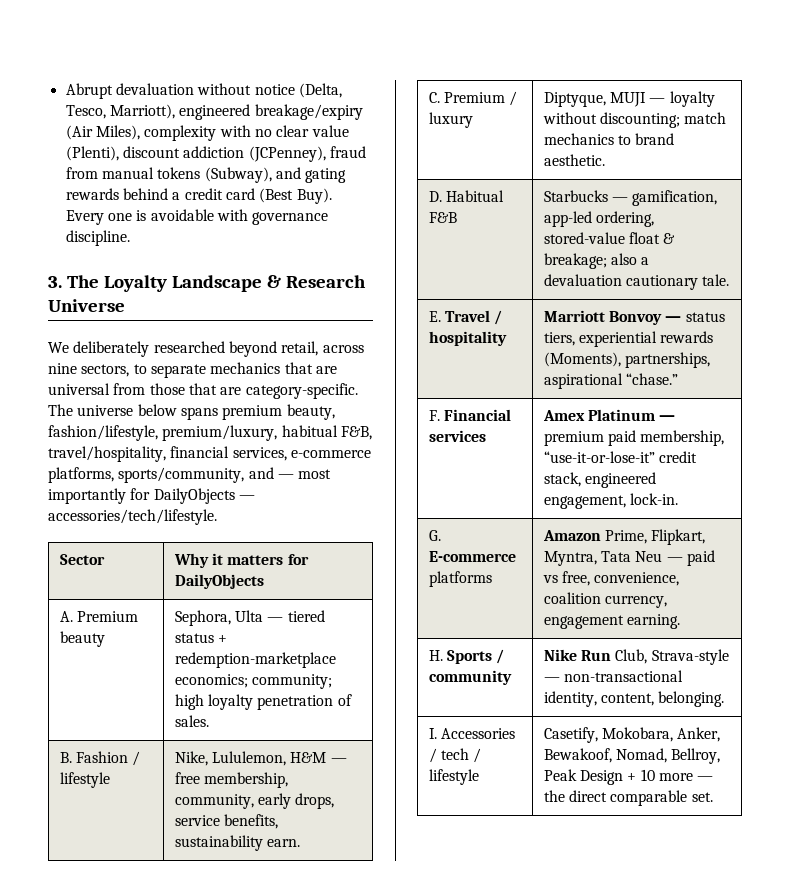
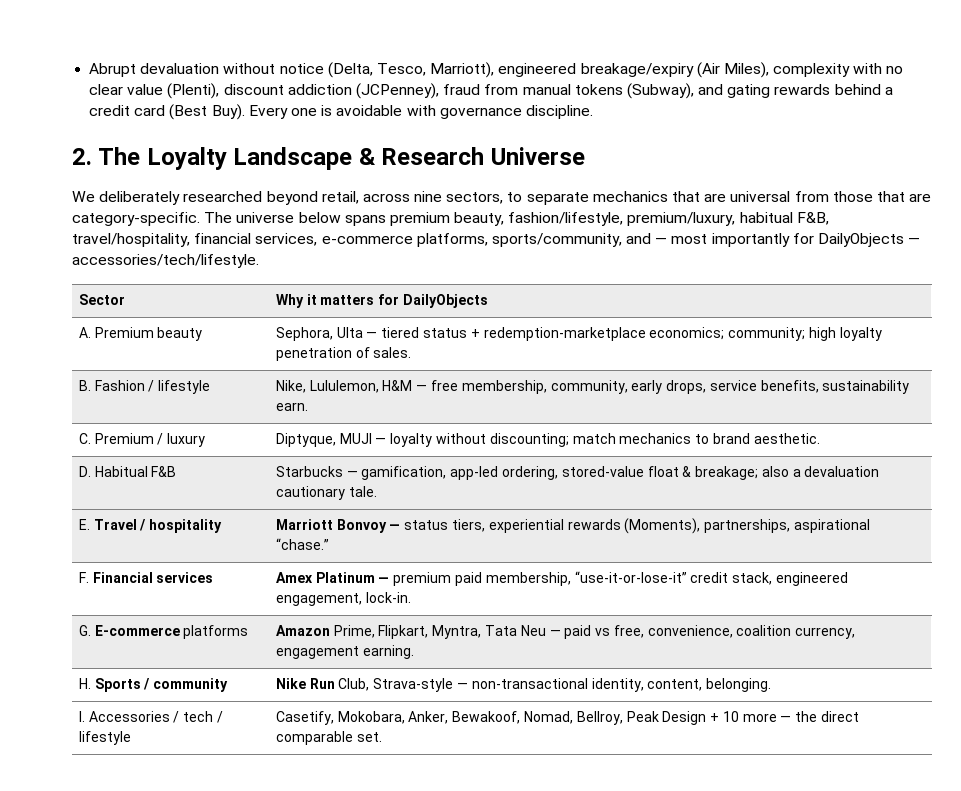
[48,276,62,288] 3. -> [72,148,92,165] 2.

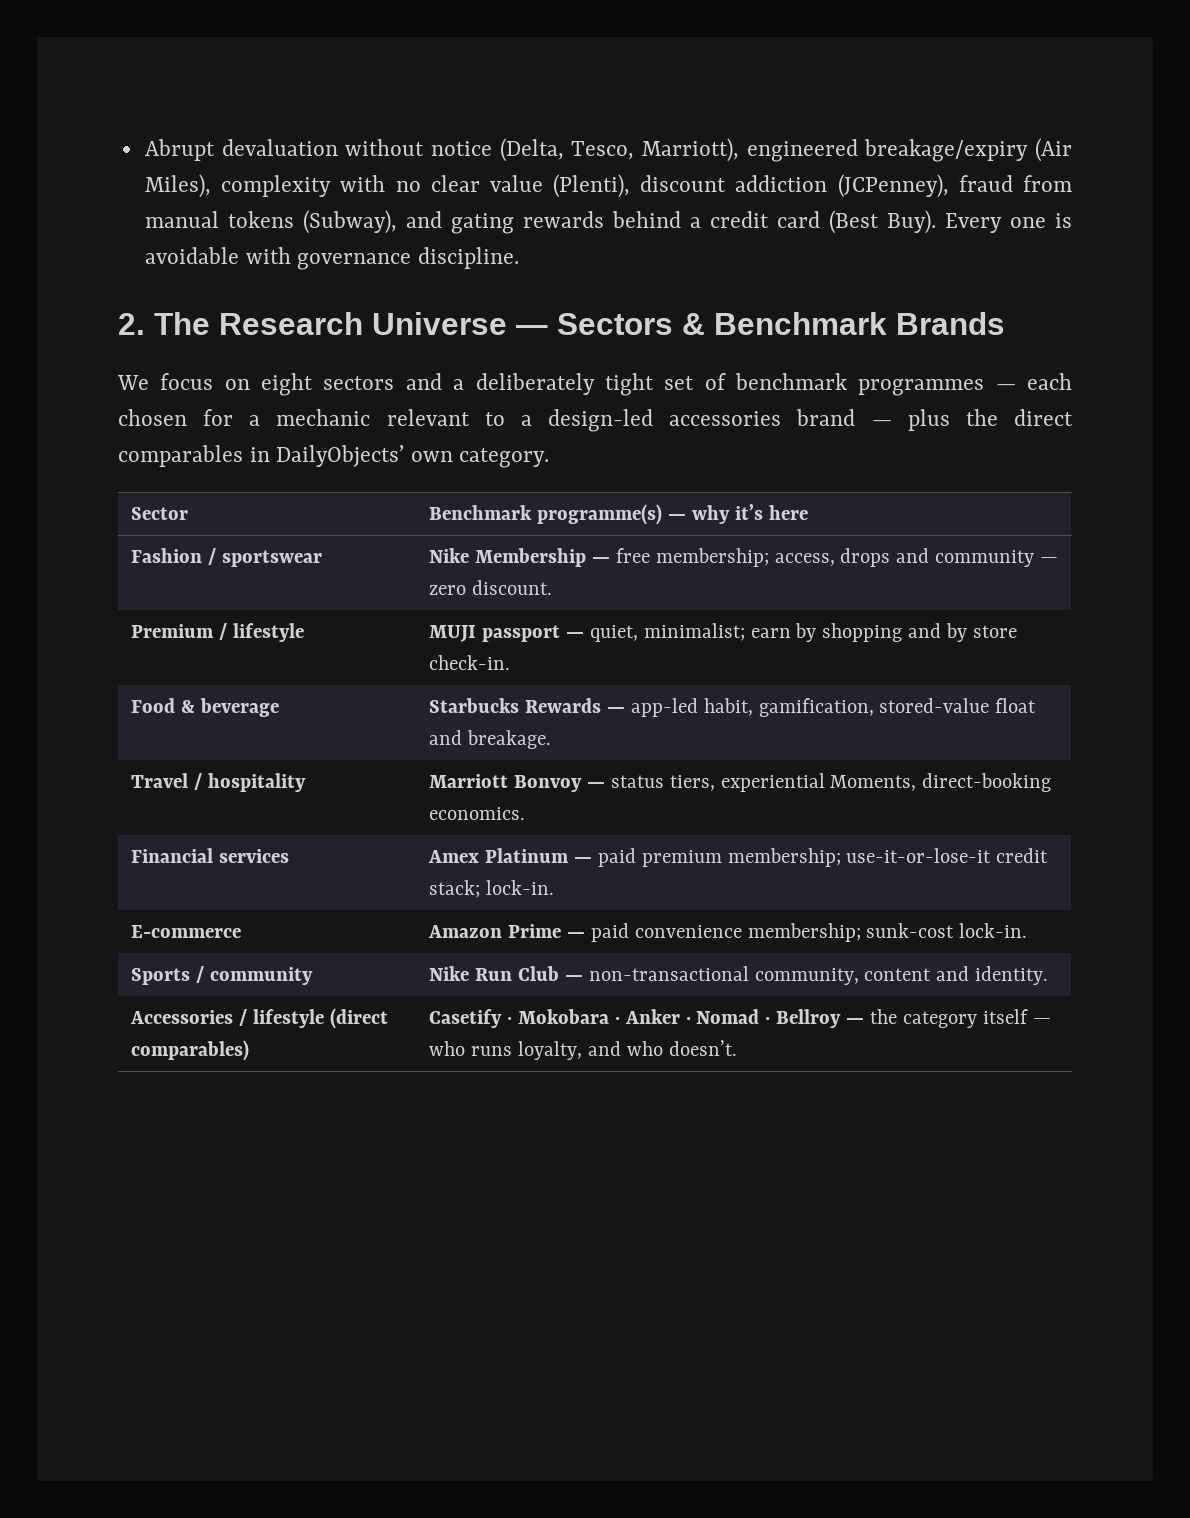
[146,147,376,170] Loyalty Landscape & -> (210, 323) none
[72,191,932,205] [72,212,829,226] [72,233,921,247] [72,254,259,268] [78,294,125,305] [275,294,489,308] [78,327,203,341] [275,327,882,341] [275,347,412,361] [78,380,211,394] [275,380,910,394] [275,402,308,411] [78,433,206,447] [275,433,820,447] [78,466,177,477] [275,466,880,480] [275,486,377,500] [78,519,90,530] // We deliberately researched beyond retail, across nine sectors, to separate mechanics that are universal from those that are category-specific. The universe below spans premium beauty, fashion/lifestyle, premium/luxury, habitual F&B, travel/hospitality, financial services, e-commerce platforms, sports/community, and — most importantly for DailyObjects — accessories/tech/lifestyle. // Sector | Why it matters for DailyObjects // A. Premium beauty | Sephora, Ulta — tiered status + redemption-marketplace economics; community; high loyalty penetration of sales. // B. Fashion / lifestyle | Nike, Lululemon, H&M — free membership, community, early drops, service benefits, sustainability earn. // C. Premium / luxury | Diptyque, MUJI — loyalty without discounting; match mechanics to brand aesthetic. // D. Habitual F&B | Starbucks — gamification, app-led ordering, stored-value float & breakage; also a devaluation cautionary tale. // E. -> [516,312,1005,335] [117,373,1072,396] [118,409,1074,432] [118,445,550,468] [130,507,188,520] [428,504,808,525] [130,548,322,567] [428,548,1059,567] [428,580,552,595] [130,623,304,642] [428,623,1018,642] [428,655,510,670] [130,698,279,717] [428,698,1037,717] [428,730,551,749] — Sectors & Benchmark Brands // We focus on eight sectors and a deliberately tight set of benchmark programmes — each chosen for a mechanic relevant to a design-led accessories brand — plus the direct comparables in DailyObjects’ own category. // Sector | Benchmark programme(s) — why it’s here // Fashion / sportswear | Nike Membership — free membership; access, drops and community — zero discount. // Premium / lifestyle | MUJI passport — quiet, minimalist; earn by shopping and by store check-in. // Food & beverage | Starbucks Rewards — app-led habit, gamification, stored-value float and breakage. //
[567,518,870,534] [275,538,329,550] [78,572,89,583] rewards (Moments), partnerships, aspirational “chase.” // F. -> [830,773,1052,792] [428,807,525,820] Moments, direct-booking economics. //
[393,571,848,586] [275,592,411,606] [78,625,91,636] premium paid membership, “use-it-or-lose-it” credit stack, engineered engagement, lock-in. // G. -> [597,848,1049,867] [428,880,554,898] paid premium membership; use-it-or-lose-it credit stack; lock-in. //
[183,625,249,639] platforms -> (241, 931) none
[333,625,856,639] [275,645,414,659] [78,678,91,689] Prime, Flipkart, Myntra, Tata Neu — paid vs free, convenience, coalition currency, engagement earning. // H. -> [507,923,1028,942] Prime — paid convenience membership; sunk-cost lock-in. //
[338,678,772,692] [78,711,224,723] [78,731,131,745] [275,711,860,725] [275,731,382,745] Club, Strava-style — non-transactional identity, content, belonging. // I. Accessories / tech / lifestyle | Casetify, Mokobara, Anker, Bewakoof, Nomad, Bellroy, Peak Design + 10 more — the direct comparable set. -> [517,966,1049,985] [129,1008,388,1029] [130,1040,249,1061] [428,1009,1052,1028] [428,1040,737,1060] Club — non-transactional community, content and identity. // Accessories / lifestyle (direct comparables) | Casetify · Mokobara · Anker · Nomad · Bellroy — the category itself — who runs loyalty, and who doesn’t.

